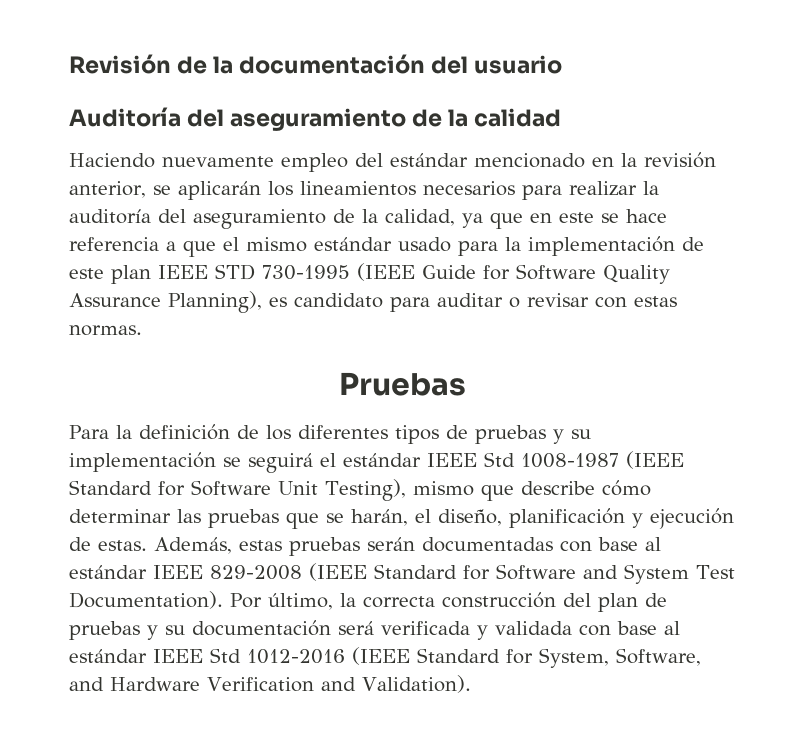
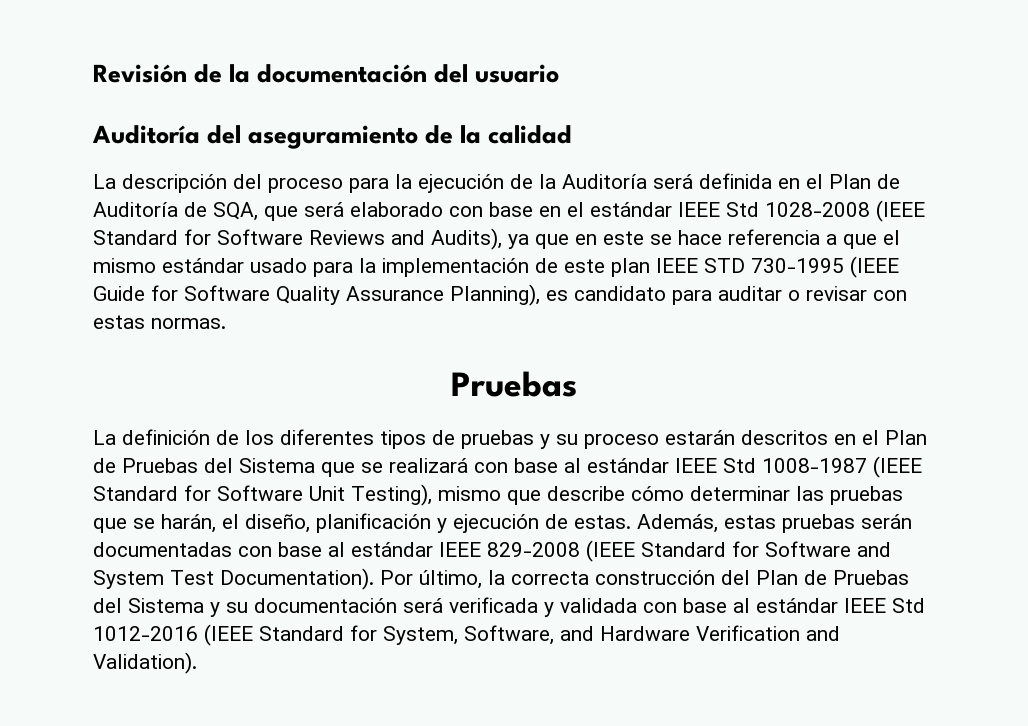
[69,152,716,172] [69,181,659,200] [69,209,455,229] Haciendo nuevamente empleo del estándar mencionado en la revisión anterior, se aplicarán los lineamientos necesarios para realizar la auditoría del aseguramiento de la calidad, -> [93,173,900,193] [93,200,925,222] [93,228,502,250] La descripción del proceso para la ejecución de la Auditoría será definida en el Plan de Auditoría de SQA, que será elaborado con base en el estándar IEEE Std 1028-2008 (IEEE Standard for Software Reviews and Audits),
[69,425,132,439] Para la -> [93,430,116,445] La
[69,452,336,473] implementación se seguirá el -> [584,430,927,449] [93,458,581,477] proceso estarán descritos en el Plan de Pruebas del Sistema que se realizará con base al
[597,593,667,612] [69,621,140,640] plan de pruebas -> [756,570,909,585] [93,598,204,613] Plan de Pruebas del Sistema

